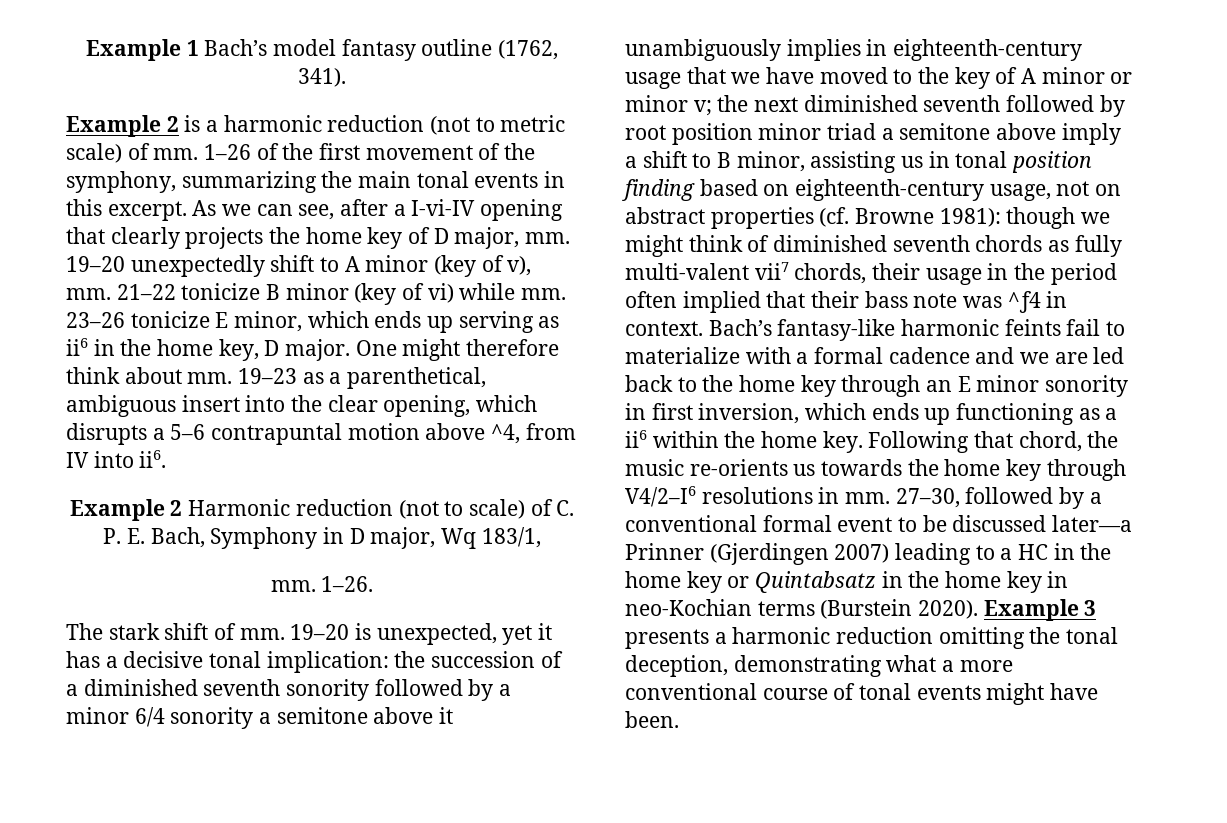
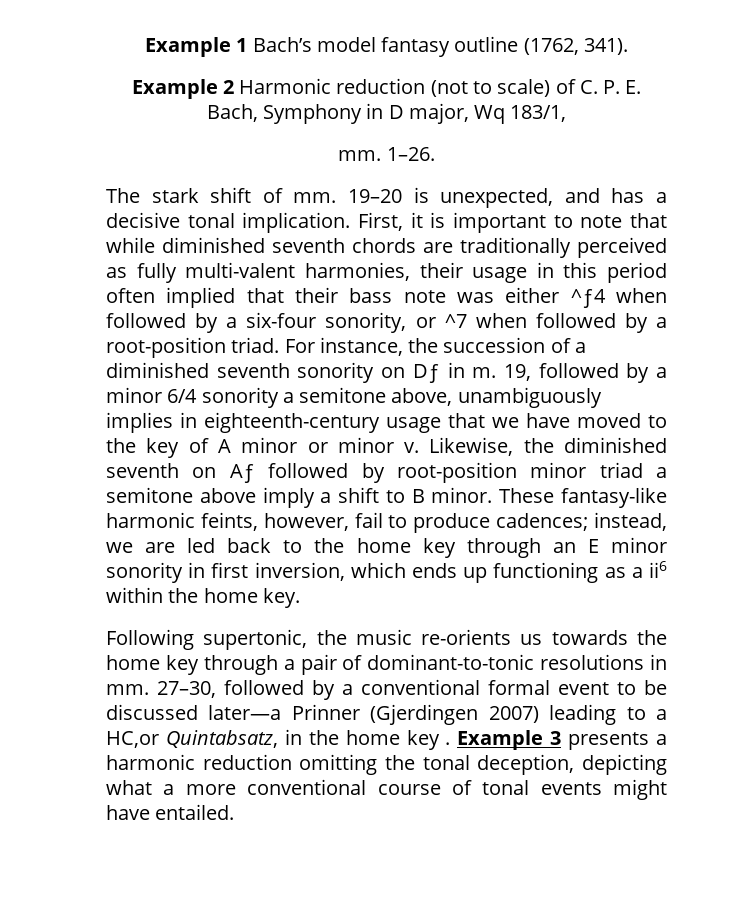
[66,115,566,137] [66,143,536,163] [66,171,566,193] [66,199,564,221] [66,227,571,249] [66,255,532,277] [66,283,567,305] [66,311,560,333] [66,338,560,361] [66,367,487,389] [66,395,538,417] [66,423,576,445] [66,450,167,468] // Example 2 is a harmonic reduction (not to metric scale) of mm. 1–26 of the first movement of the symphony, summarizing the main tonal events in this excerpt. As we can see, after a I-vi-IV opening that clearly projects the home key of D major, mm. 19–20 unexpectedly shift to A minor (key of v), mm. 21–22 tonicize B minor (key of vi) while mm. 23–26 tonicize E minor, which ends up serving as ii6 in the home key, D major. One might therefore think about mm. 19–23 as a parenthetical, ambiguous insert into the clear opening, which disrupts a 5–6 contrapuntal motion above ^4, from IV into ii6. -> (628, 46) none
[502,623,553,645] yet it -> [564,188,600,203] and
[266,651,389,673] implication: -> [242,212,668,233] [106,237,667,258] [106,262,667,283] [106,287,667,308] [106,312,667,333] [106,337,403,358] implication. First, it is important to note that while diminished seventh chords are traditionally perceived as fully multi-valent harmonies, their usage in this period often implied that their bass note was either ^ƒ4 when followed by a six-four sonority, or ^7 when followed by a root-position triad. For instance,
(370, 690) none -> [381,362,531,383] on Dƒ in m. 19,
[373,707,454,724] above it -> [391,388,453,406] above,
[693,95,1125,117] [625,123,753,145] v; the next diminished seventh followed by root position -> [404,437,667,456] [106,462,517,483] v. Likewise, the diminished seventh on Aƒ followed by root-position
[736,151,1093,173] [622,179,1122,201] [625,207,1111,229] [625,235,1122,257] [625,262,1117,285] [625,291,1068,313] [625,319,1126,341] [625,347,1015,364] minor, assisting us in tonal position finding based on eighteenth-century usage, not on abstract properties (cf. Browne 1981): though we might think of diminished seventh chords as fully multi-valent vii7 chords, their usage in the period often implied that their bass note was ^ƒ4 in context. Bach’s fantasy-like harmonic feints fail to materialize with a formal cadence and -> [431,487,667,508] [106,512,667,533] minor. These fantasy-like harmonic feints, however, fail to produce cadences; instead,
[868,431,1082,453] Following that chord, -> [106,629,308,650] // Following supertonic,
[625,486,696,507] V4/2–I6 -> [283,654,535,675] a pair of dominant-to-tonic
[1018,543,1112,560] [625,571,1069,593] [625,599,979,619] HC in the home key or Quintabsatz in the home key in neo-Kochian terms (Burstein 2020). -> [106,729,451,750] HC,or Quintabsatz, in the home key .
[733,655,882,677] demonstrating -> [582,754,667,775] depicting
[625,711,679,728] been. -> [155,804,235,820] entailed.

